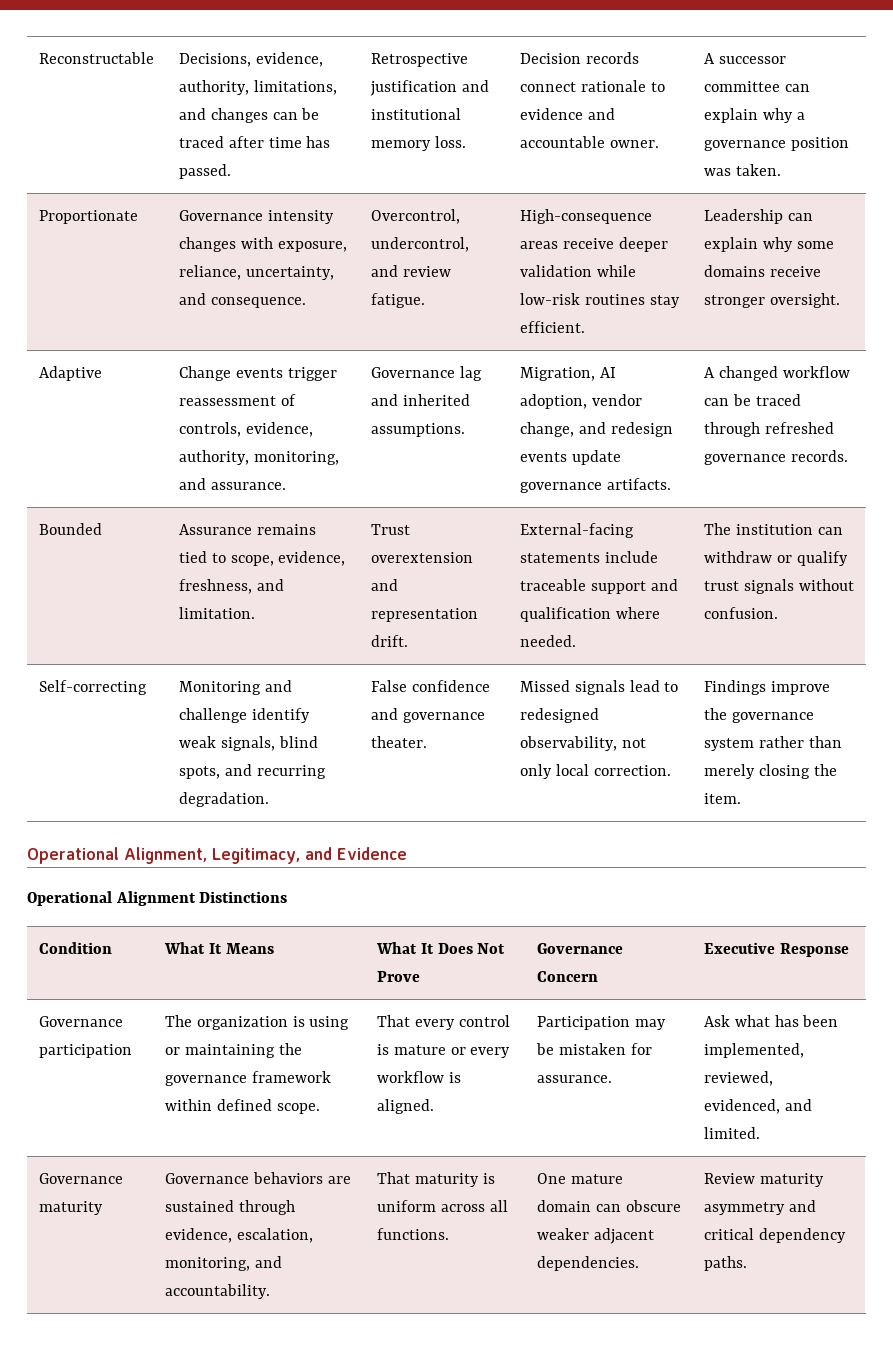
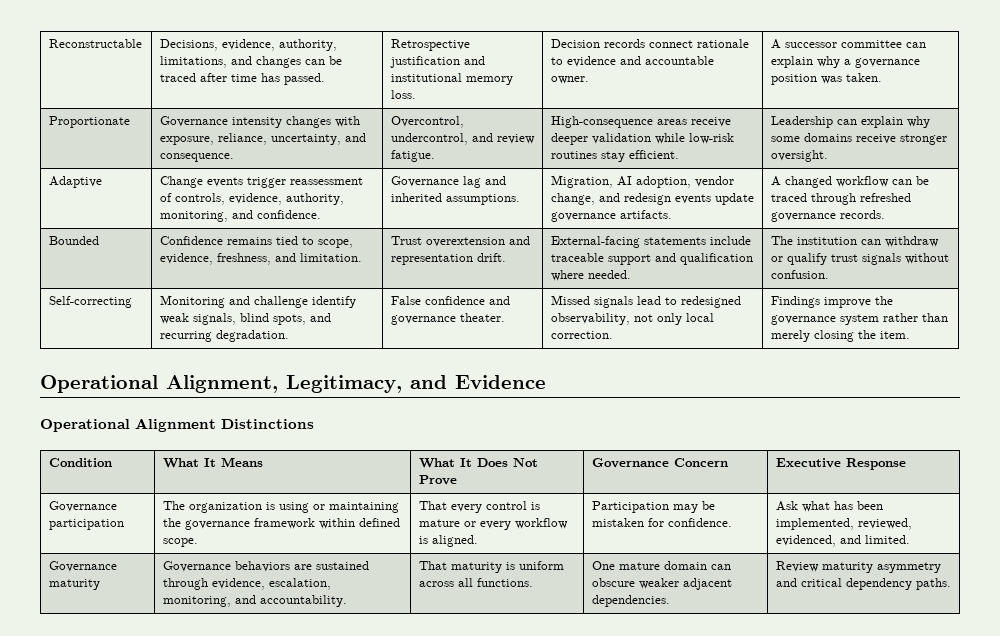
[210,482,286,490] assurance. -> [256,210,321,219] confidence.
[179,524,253,535] Assurance -> [159,236,223,245] Confidence
[537,1075,613,1083] assurance. -> [667,518,732,527] confidence.

